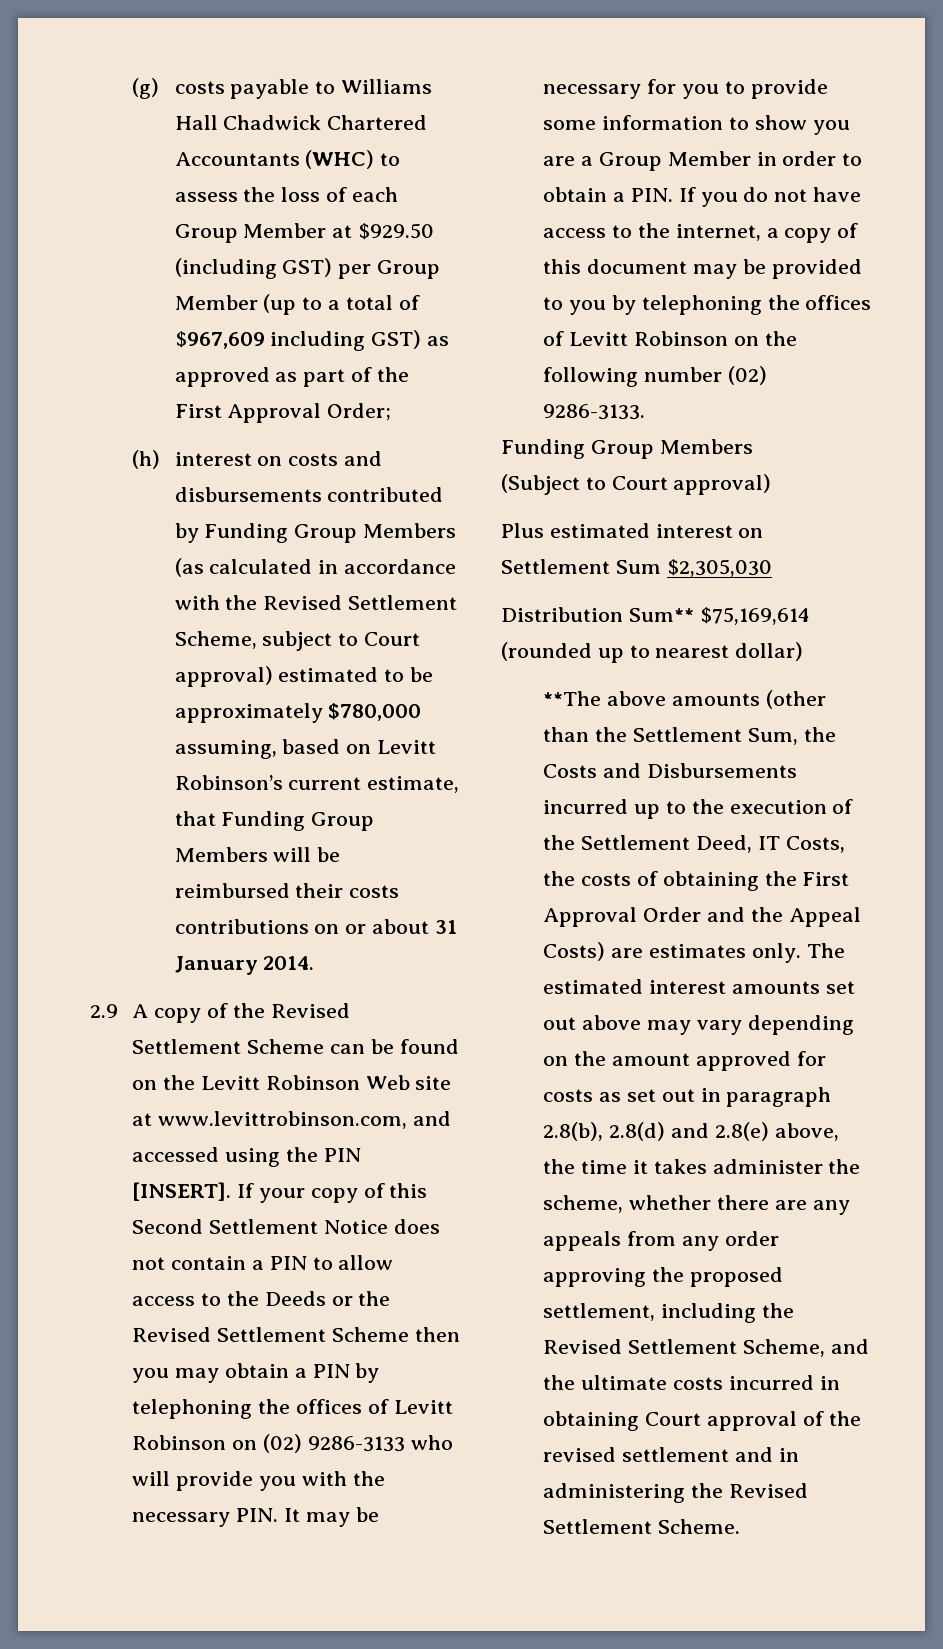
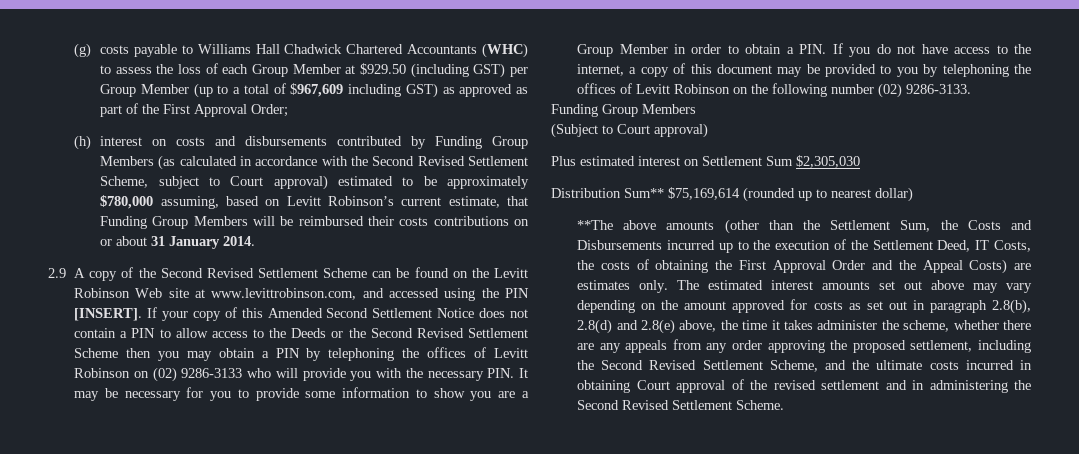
(258, 602) none -> [372,156,415,166] Second
(265, 1010) none -> [160,268,203,278] Second
(428, 1190) none -> [267,308,323,318] Amended
(391, 1298) none -> [370,328,413,338] Second
(794, 1310) none -> [601,360,644,370] Second
(724, 1490) none -> [577,400,620,410] Second

